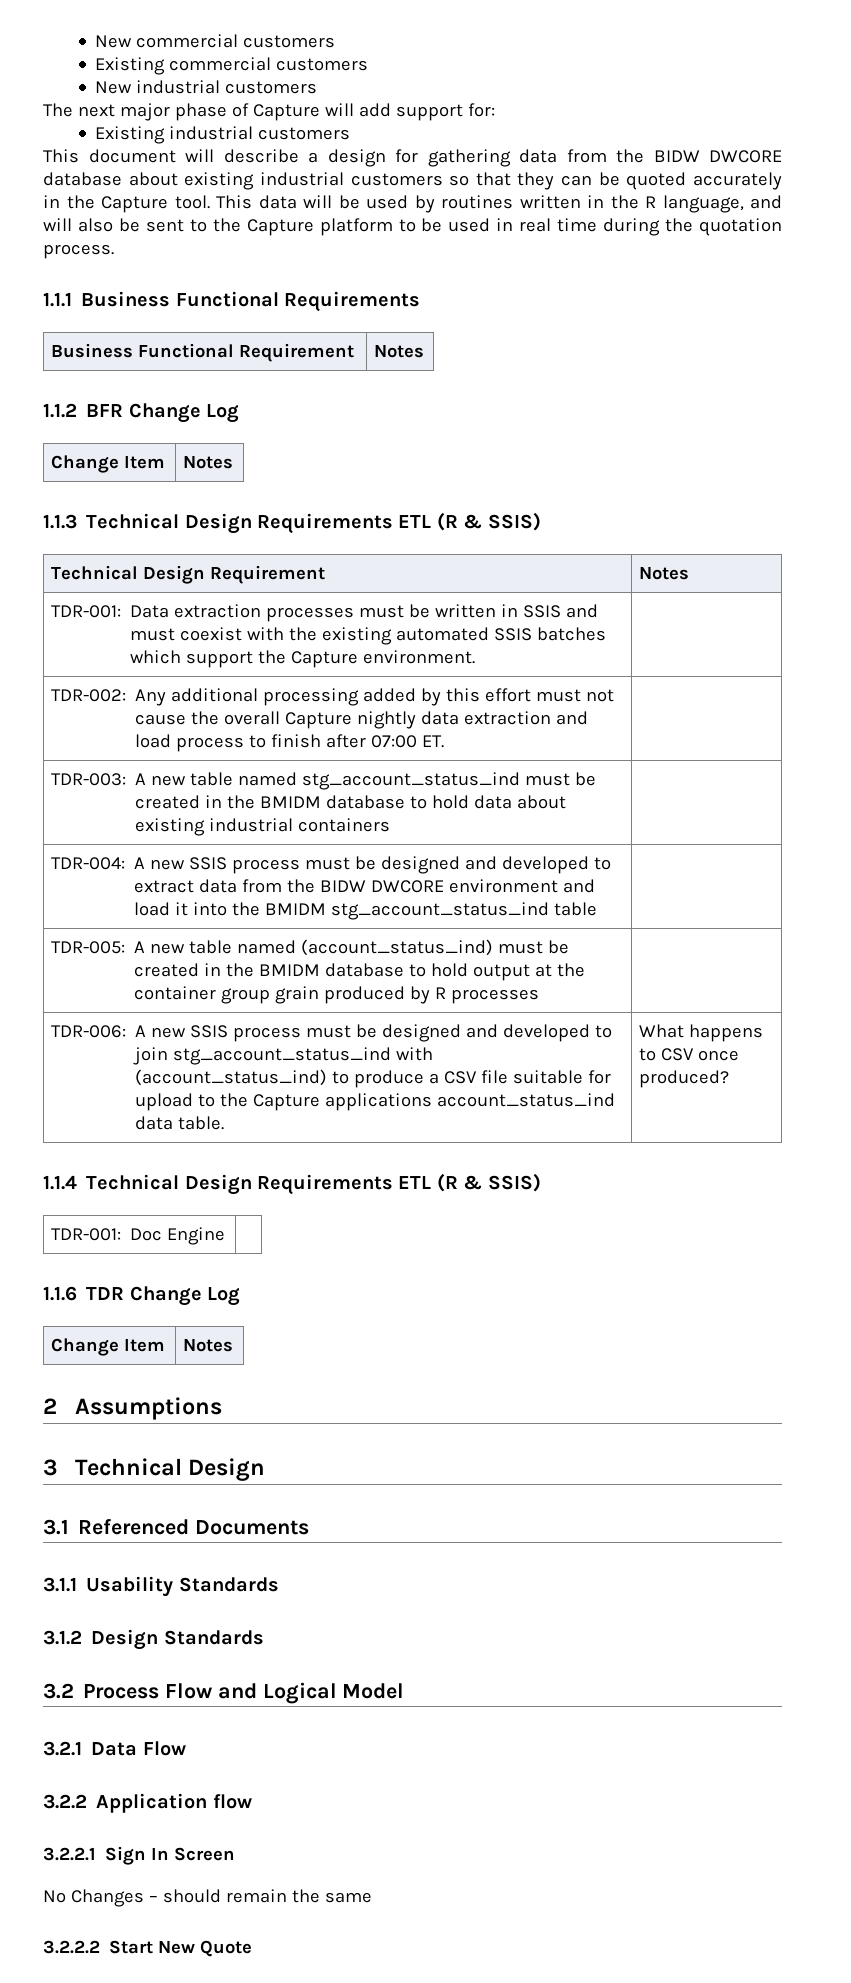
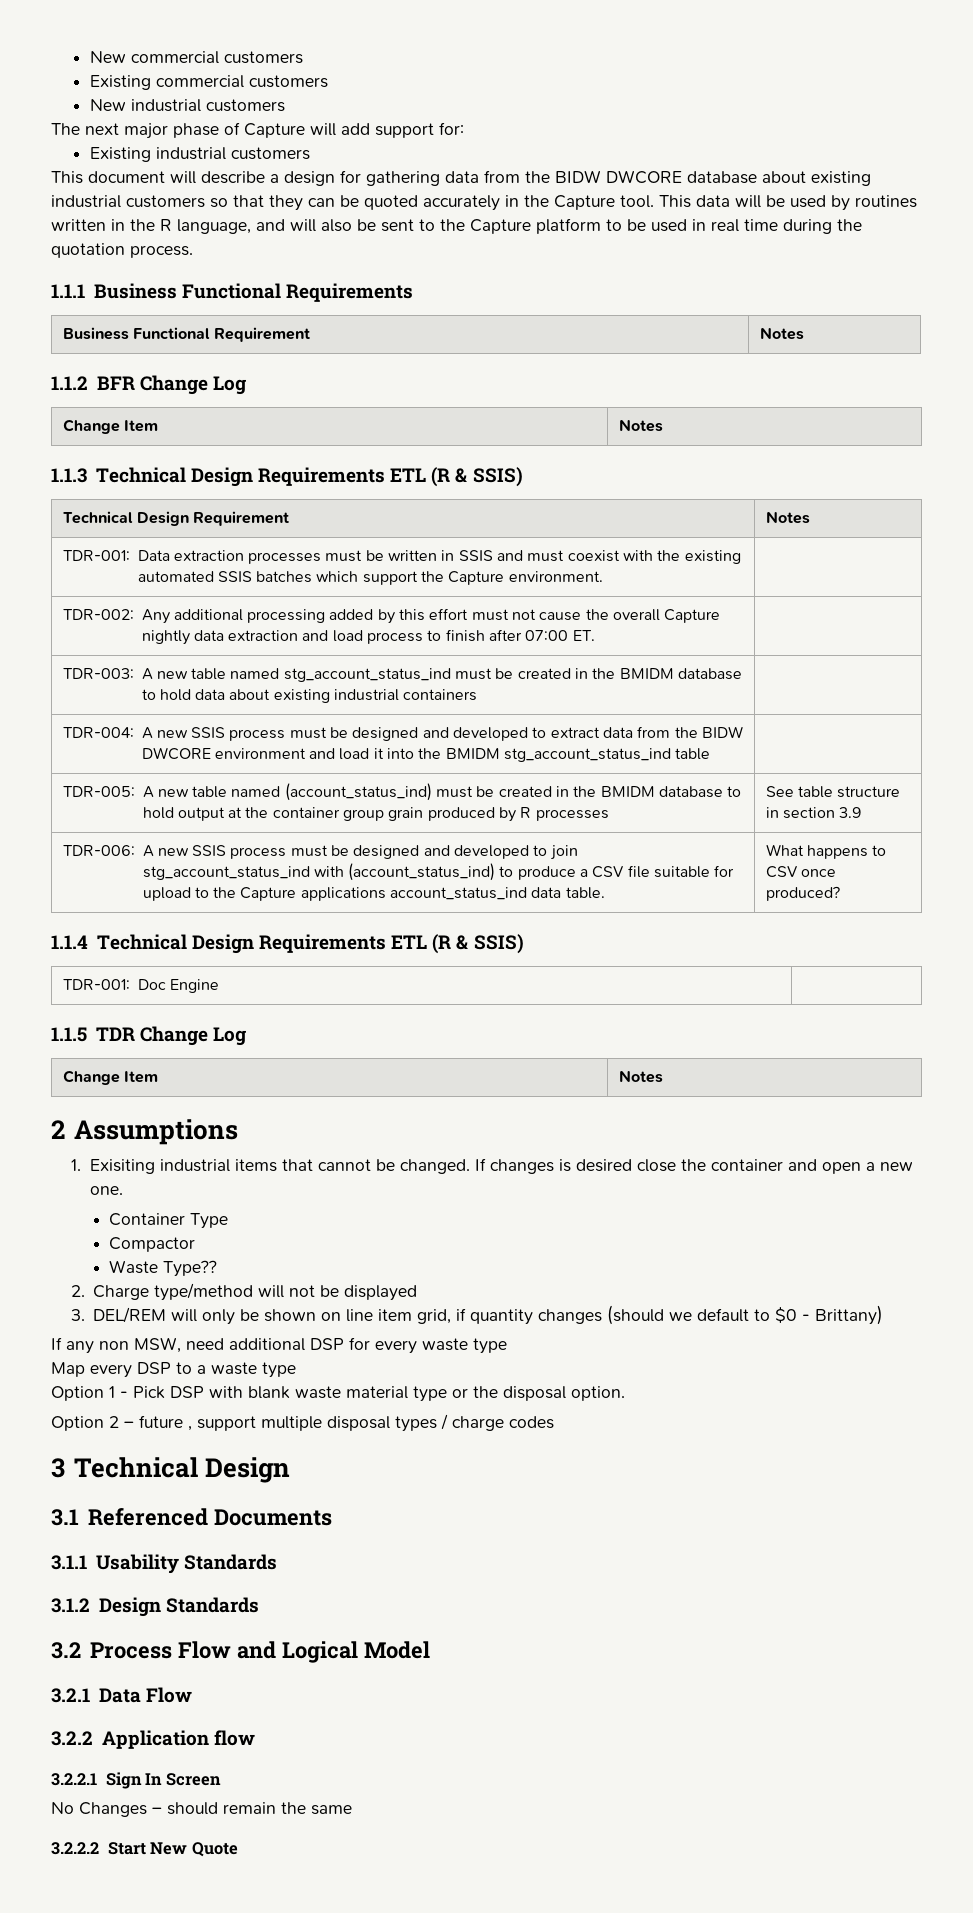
(540, 996) none -> [765,786,901,798] [765,807,862,819] See table structure in section 3.9
[43,1286,77,1301] 1.1.6 -> [51,1027,87,1042] 1.1.5
(223, 1408) none -> [70,1158,914,1174] [90,1186,124,1195] [109,1213,229,1229] [109,1237,196,1252] [109,1260,218,1277] [70,1283,418,1301] [70,1305,884,1325] [51,1337,507,1354] [51,1362,296,1378] [51,1386,625,1402] [51,1414,554,1432] // 1. Exisiting industrial items that cannot be changed. If changes is desired close the container and open a new one. // Container Type // Compactor // Waste Type?? // 2. Charge type/method will not be displayed // 3. DEL/REM will only be shown on line item grid, if quantity changes (should we default to $0 - Brittany) // If any non MSW, need additional DSP for every waste type // Map every DSP to a waste type // Option 1 - Pick DSP with blank waste material type or the disposal option. // Option 2 – future , support multiple disposal types / charge codes

